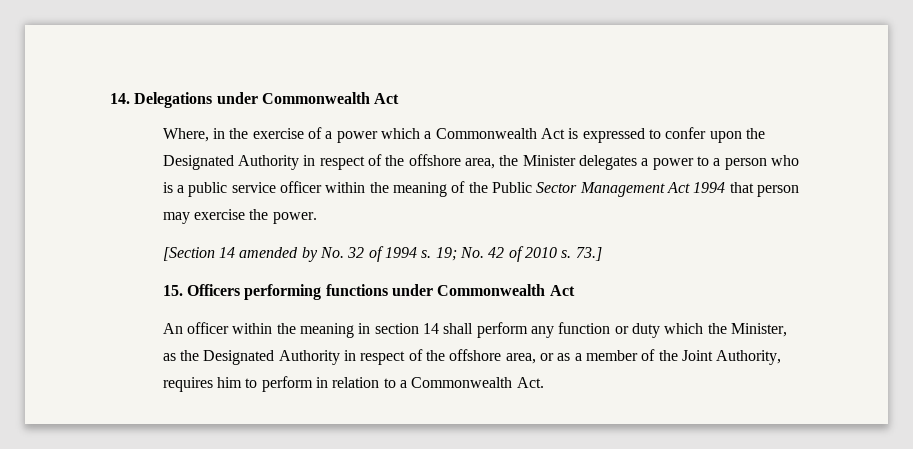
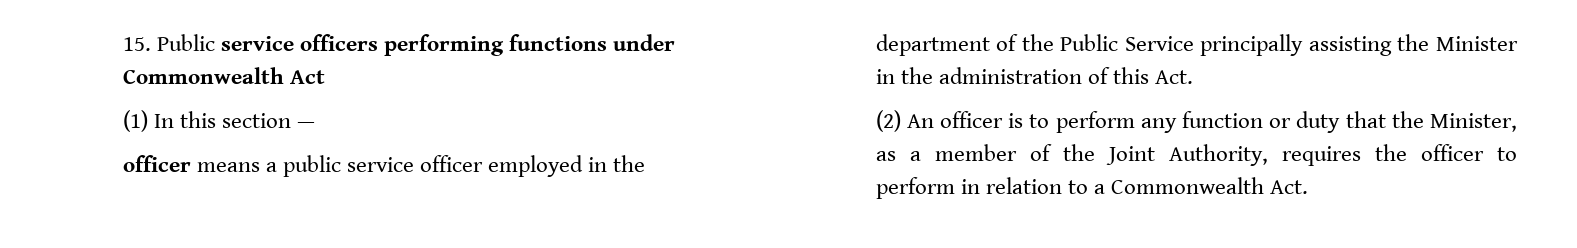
[110,92,400,108] [162,127,765,143] [162,154,799,170] [162,181,799,197] [162,209,317,224] [162,246,602,262] [162,284,241,296] 14. Delegations under Commonwealth Act // Where, in the exercise of a power which a Commonwealth Act is expressed to confer upon the Designated Authority in respect of the offshore area, the Minister delegates a power to a person who is a public service officer within the meaning of the Public Sector Management Act 1994 that person may exercise the power. // [Section 14 amended by No. 32 of 1994 s. 19; No. 42 of 2010 s. 73.] // 15. Officers -> [122,34,378,51] 15. Public service officers
[162,322,474,338] An officer within the meaning in section 14 shall -> [122,110,315,132] [122,155,646,177] [875,34,1518,56] [875,67,1194,84] [875,110,1050,132] (1) In this section — // officer means a public service officer employed in the department of the Public Service principally assisting the Minister in the administration of this Act. // (2) An officer is to
[664,323,704,334] which -> [1345,111,1386,128] that
[180,349,571,365] the Designated Authority in respect of the offshore area, or as -> (896, 156) none
[217,377,243,388] him -> [1374,144,1484,161] the officer

